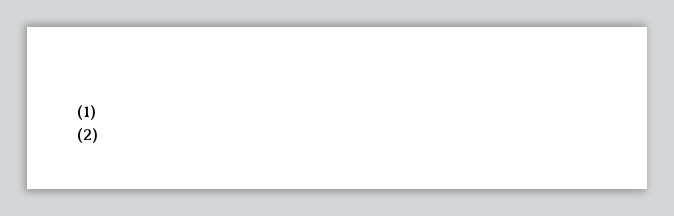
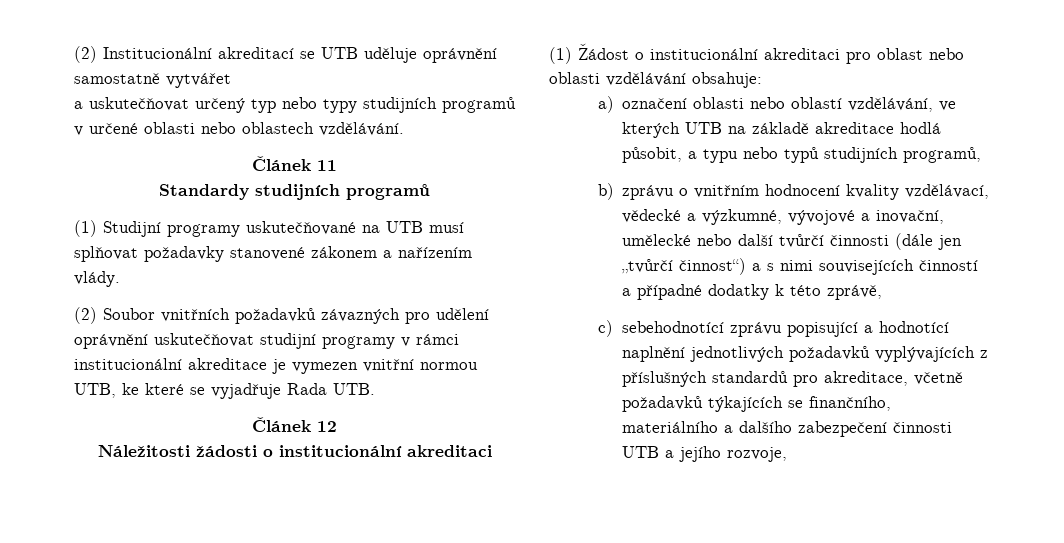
[77,105,96,120] [77,128,98,143] (1) // (2) -> [74,46,497,63] [74,73,231,88] [74,97,516,113] [74,122,404,136] [252,156,337,171] [159,184,430,200] [74,220,464,237] [74,246,472,262] [74,271,120,287] [74,307,489,324] [74,333,459,349] [74,358,478,374] [74,383,375,399] [252,417,337,432] [97,445,492,457] [549,43,964,64] [549,72,762,88] [597,96,957,113] [622,122,942,138] [622,147,982,163] [597,183,990,200] [622,209,945,225] [622,233,963,250] [622,258,979,275] [622,284,883,300] [597,320,950,337] [622,346,989,362] [622,371,964,387] [622,396,892,412] [622,421,953,437] [622,446,788,462] (2) Institucionální akreditací se UTB uděluje oprávnění samostatně vytvářet // a uskutečňovat určený typ nebo typy studijních programů v určené oblasti nebo oblastech vzdělávání. // Článek 11 // Standardy studijních programů // (1) Studijní programy uskutečňované na UTB musí splňovat požadavky stanovené zákonem a nařízením vlády. // (2) Soubor vnitřních požadavků závazných pro udělení oprávnění uskutečňovat studijní programy v rámci institucionální akreditace je vymezen vnitřní normou UTB, ke které se vyjadřuje Rada UTB. // Článek 12 // Náležitosti žádosti o institucionální akreditaci // (1) Žádost o institucionální akreditaci pro oblast nebo oblasti vzdělávání obsahuje: // a) označení oblasti nebo oblastí vzdělávání, ve kterých UTB na základě akreditace hodlá působit, a typu nebo typů studijních programů, // b) zprávu o vnitřním hodnocení kvality vzdělávací, vědecké a výzkumné, vývojové a inovační, umělecké nebo další tvůrčí činnosti (dále jen „tvůrčí činnost“) a s nimi souvisejících činností a případné dodatky k této zprávě, // c) sebehodnotící zprávu popisující a hodnotící naplnění jednotlivých požadavků vyplývajících z příslušných standardů pro akreditace, včetně požadavků týkajících se finančního, materiálního a dalšího zabezpečení činnosti UTB a jejího rozvoje,

